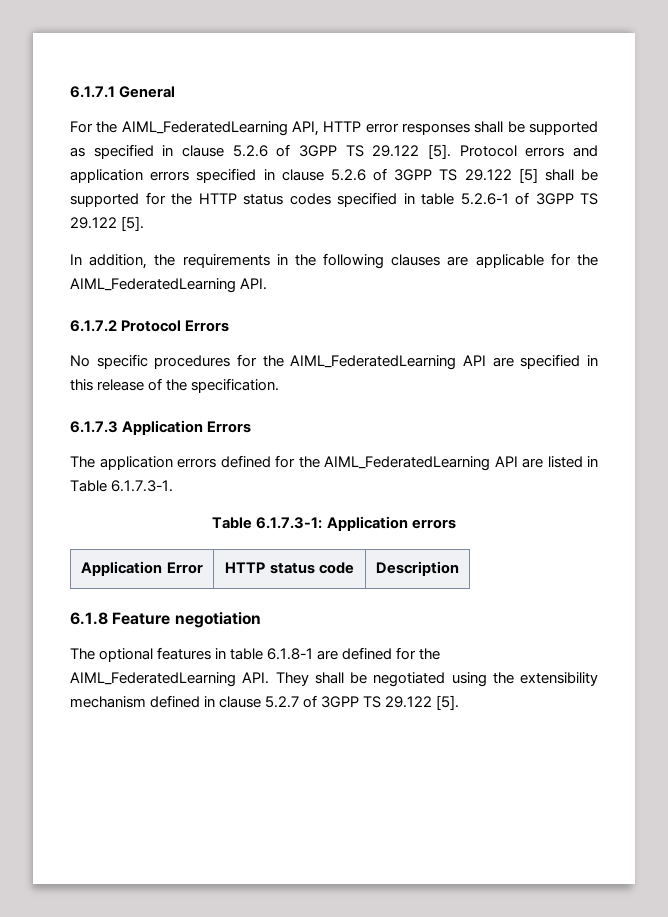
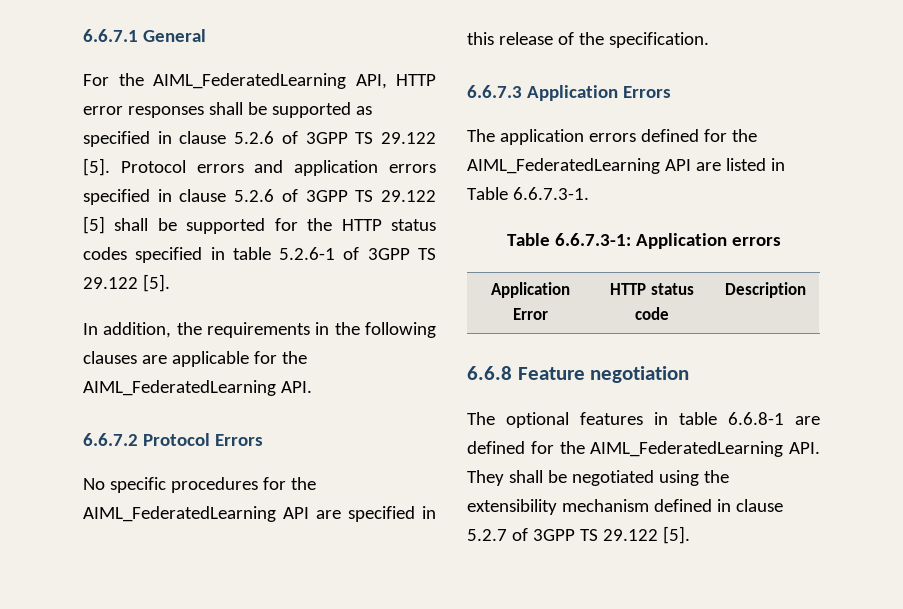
[70,86,115,98] 6.1.7.1 -> [83,29,138,42] 6.6.7.1
[70,320,117,332] 6.1.7.2 -> [83,433,138,446] 6.6.7.2
[70,421,118,433] 6.1.7.3 -> [467,85,522,98] 6.6.7.3
[111,480,174,492] [212,517,323,529] 6.1.7.3-1. // Table 6.1.7.3-1: -> [512,187,589,200] [506,233,631,246] 6.6.7.3-1. // Table 6.6.7.3-1:
[70,612,108,625] 6.1.8 -> [467,366,512,380] 6.6.8
[267,648,314,660] 6.1.8-1 -> [728,412,784,425] 6.6.8-1

